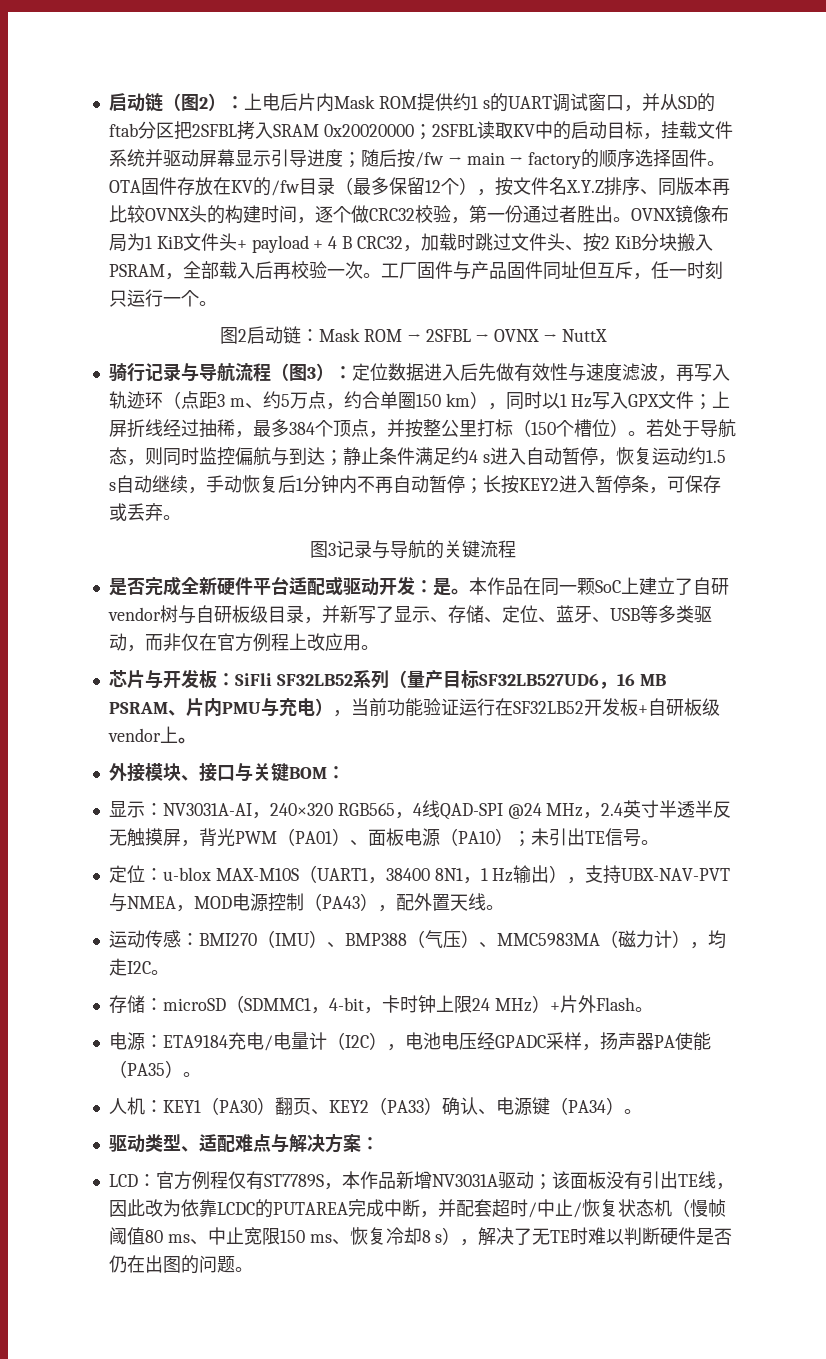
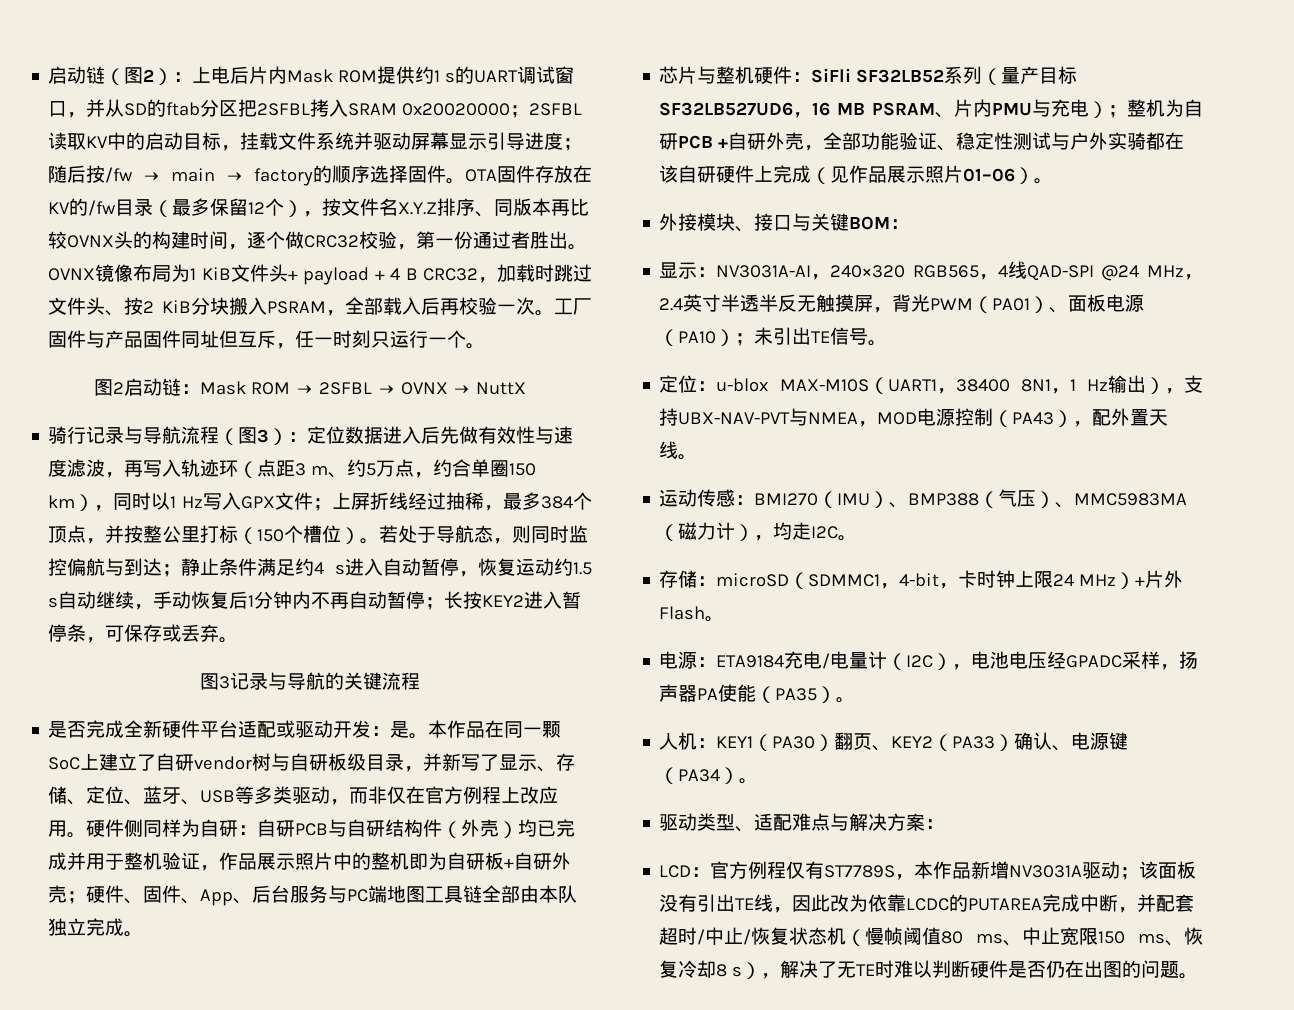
(379, 647) none -> [86,819,576,838] [48,852,572,871] [48,885,578,906] [48,918,144,937] 硬件侧同样为自研：自研PCB与自研结构件（外壳）均已完成并用于整机验证，作品展示照片中的整机即为自研板+自研外壳；硬件、固件、App、后台服务与PC端地图工具链全部由本队独立完成。
[162,669,217,689] 开发板 -> [716,66,793,84] 整机硬件
[332,698,720,717] [107,726,178,743] ，当前功能验证运行在SF32LB52开发板+自研板级vendor上 -> [1108,99,1203,118] [659,132,1185,151] [659,165,1035,184] ；整机为自研PCB +自研外壳，全部功能验证、稳定性测试与户外实骑都在该自研硬件上完成（见作品展示照片01–06）

